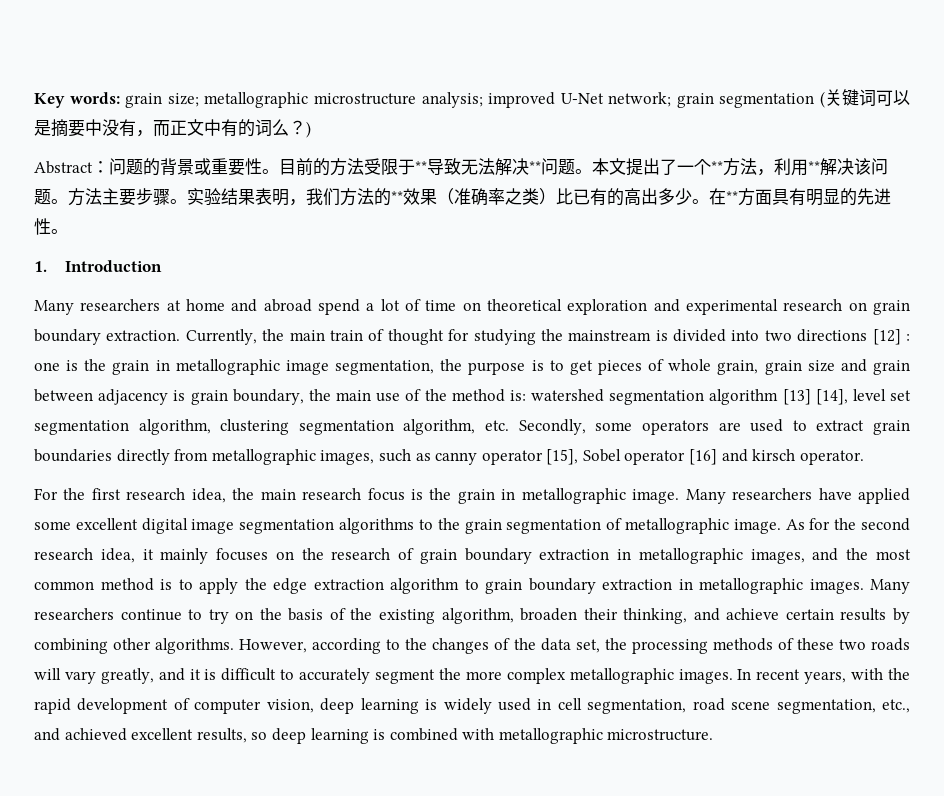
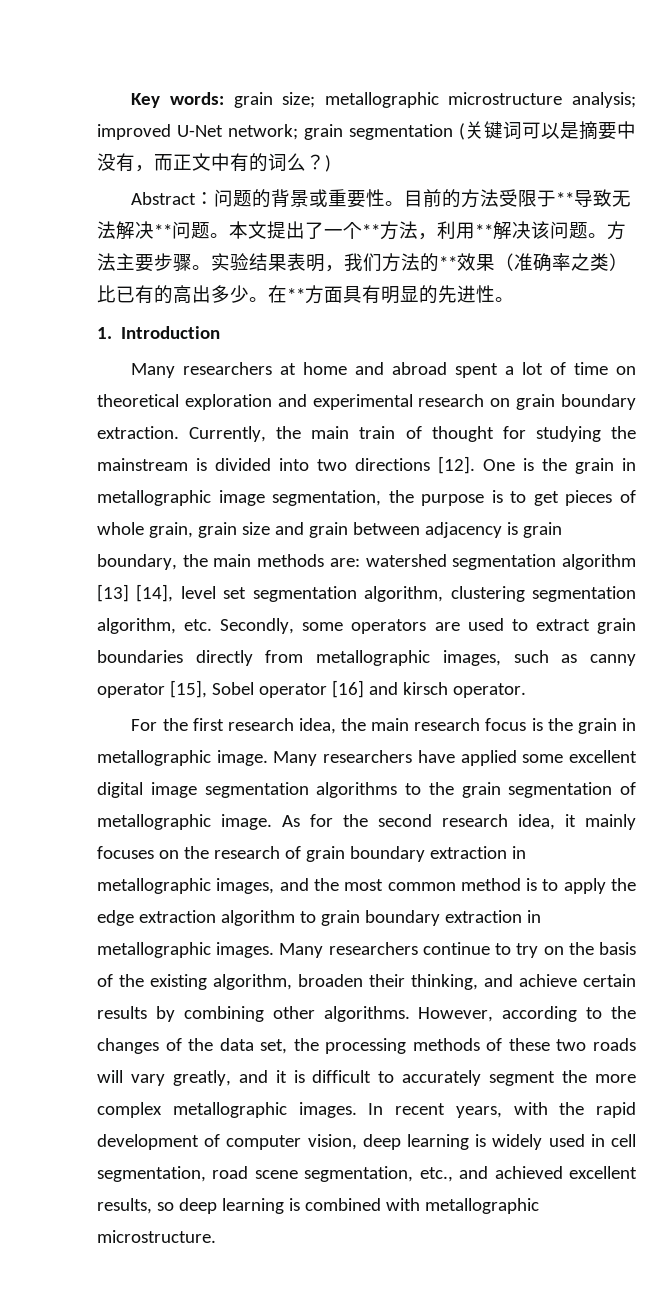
[318,299,361,315] spend -> [455,363,499,378] spent
[872,329,911,345] [34,362,60,371] [12] : one -> [438,456,515,474] [12]. One
[376,389,526,402] use of the method is: -> [257,554,360,567] methods are:

